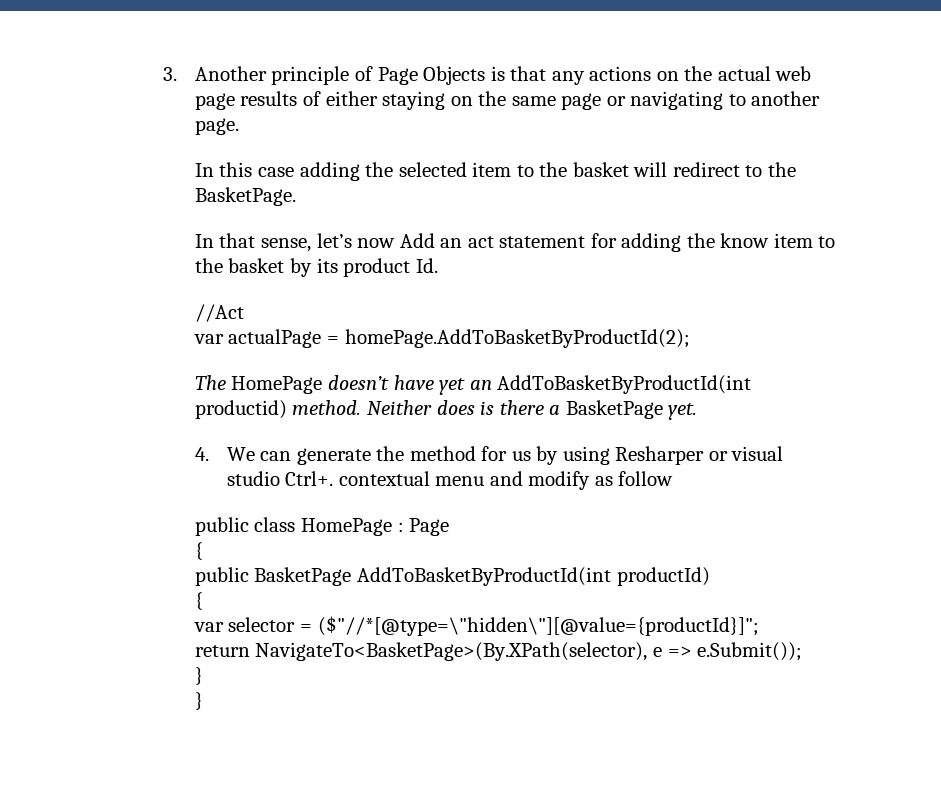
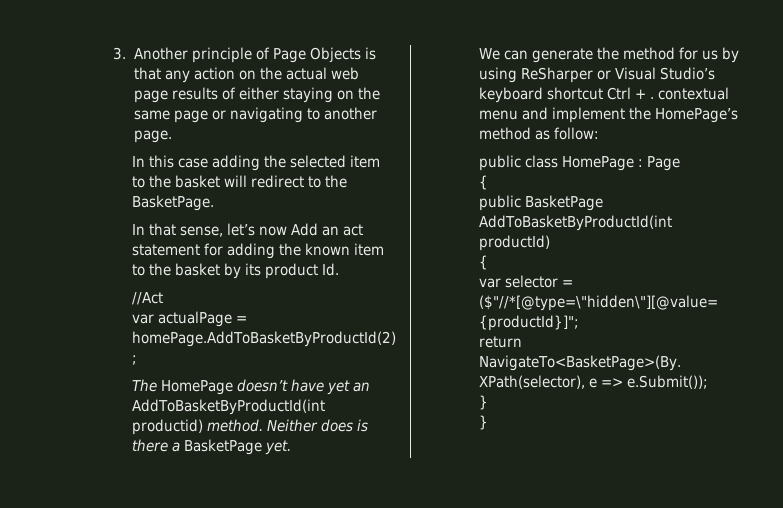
[589,66,652,81] actions -> [193,67,235,80] action
[720,233,770,248] know -> [304,243,350,256] known
[194,447,209,461] 4. -> (291, 447) none
[615,446,784,465] [226,471,674,490] Resharper or visual studio Ctrl+. contextual menu and modify as follow -> [520,67,715,83] [478,87,729,103] [478,107,738,123] [478,127,599,140] ReSharper or Visual Studio’s keyboard shortcut Ctrl + . contextual menu and implement the HomePage’s method as follow:

